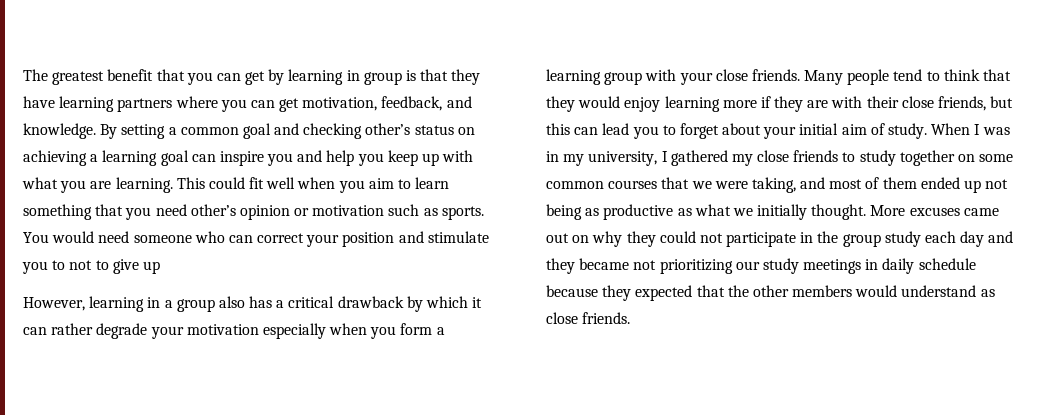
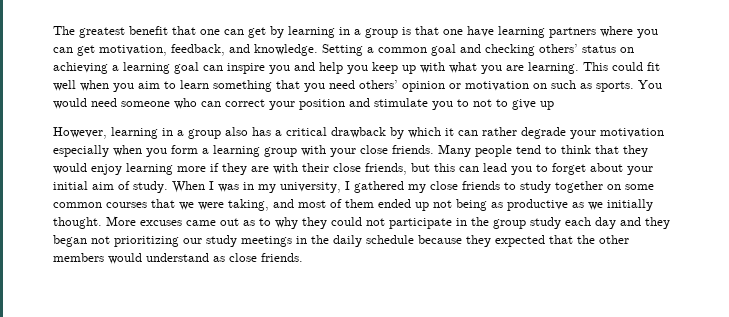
[186,72,213,85] you -> [200,29,220,35] one
(360, 75) none -> [354,29,361,35] a
[451,69,481,85] they -> [443,29,463,35] one
[100,124,166,139] By setting -> [322,44,363,56] Setting
[365,123,411,135] other’s -> [539,44,578,53] others’
[190,204,236,216] other’s -> [359,80,398,89] others’
(385, 210) none -> [533,83,547,89] on
[694,204,731,216] what -> (584, 205) none
[572,235,590,243] on -> [243,218,271,226] as to
[579,258,630,270] became -> [53,235,87,247] began
(879, 264) none -> [311,235,329,244] the

